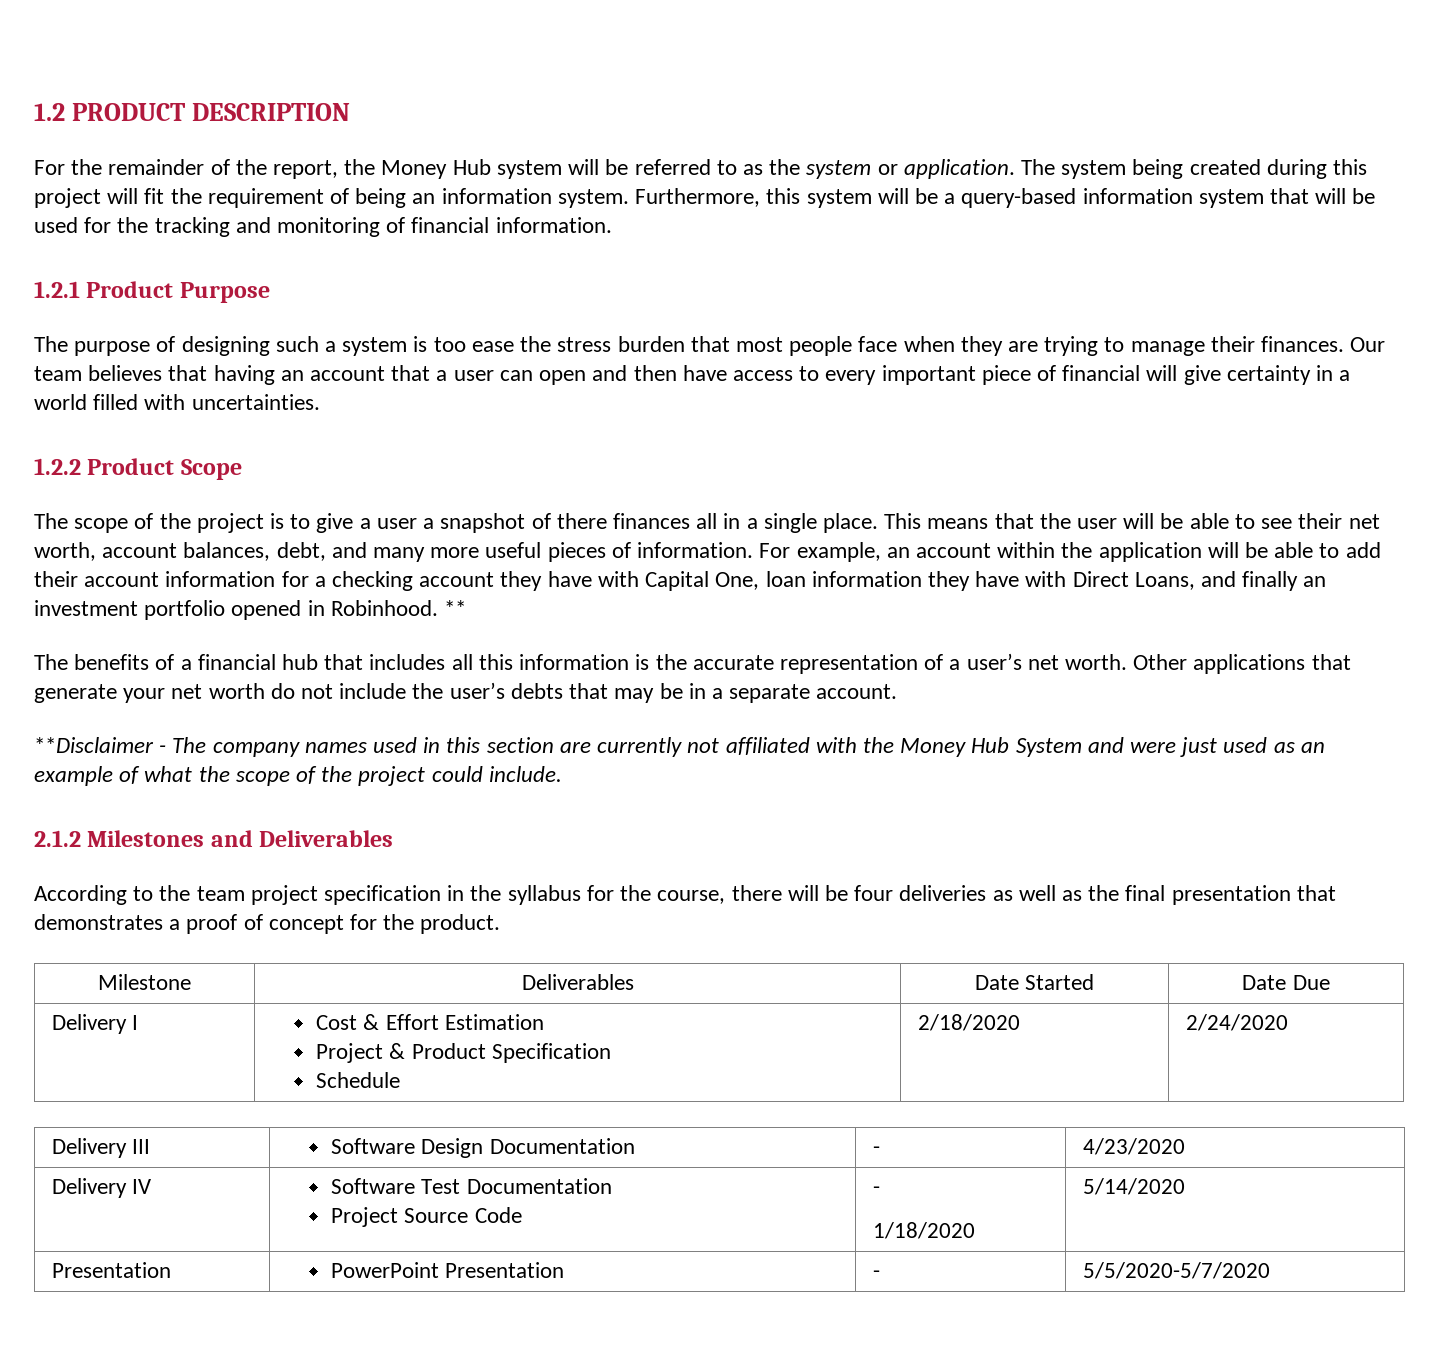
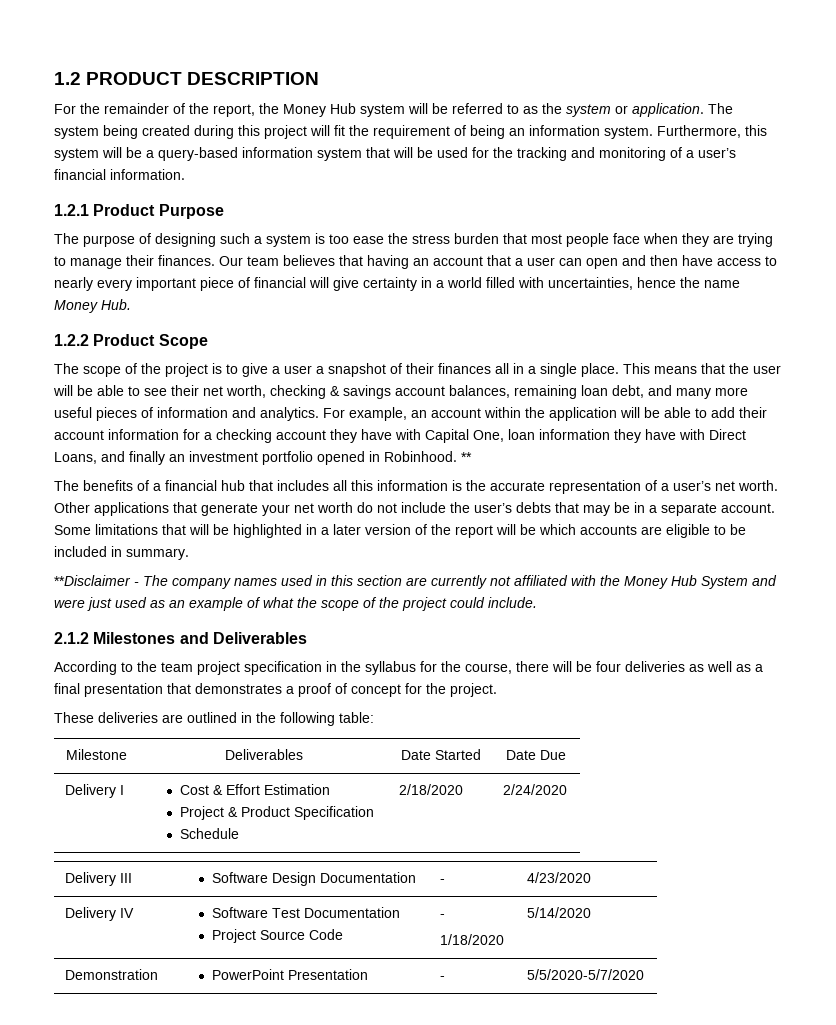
(406, 225) none -> [686,148,736,158] a user’s
(820, 373) none -> [54,277,93,291] nearly
[191,394,320,410] uncertainties. -> [548,277,740,290] [54,299,131,313] uncertainties, hence the name Money Hub.
[556,513,607,529] there -> [406,363,434,374] their
[102,542,271,561] account balances, -> [270,385,608,399] checking & savings account balances, remaining loan
[637,542,754,558] information. -> [157,407,319,421] information and analytics.
(898, 691) none -> [54,524,746,538] [54,546,189,560] Some limitations that will be highlighted in a later version of the report will be which accounts are eligible to be included in summary.
[1088,885,1120,901] the -> [755,664,763,672] a
[420,914,501,934] product. -> [450,683,497,697] [54,712,374,726] project. // These deliveries are outlined in the following table:
[51,1262,171,1278] Presentation -> [65,969,159,980] Demonstration

